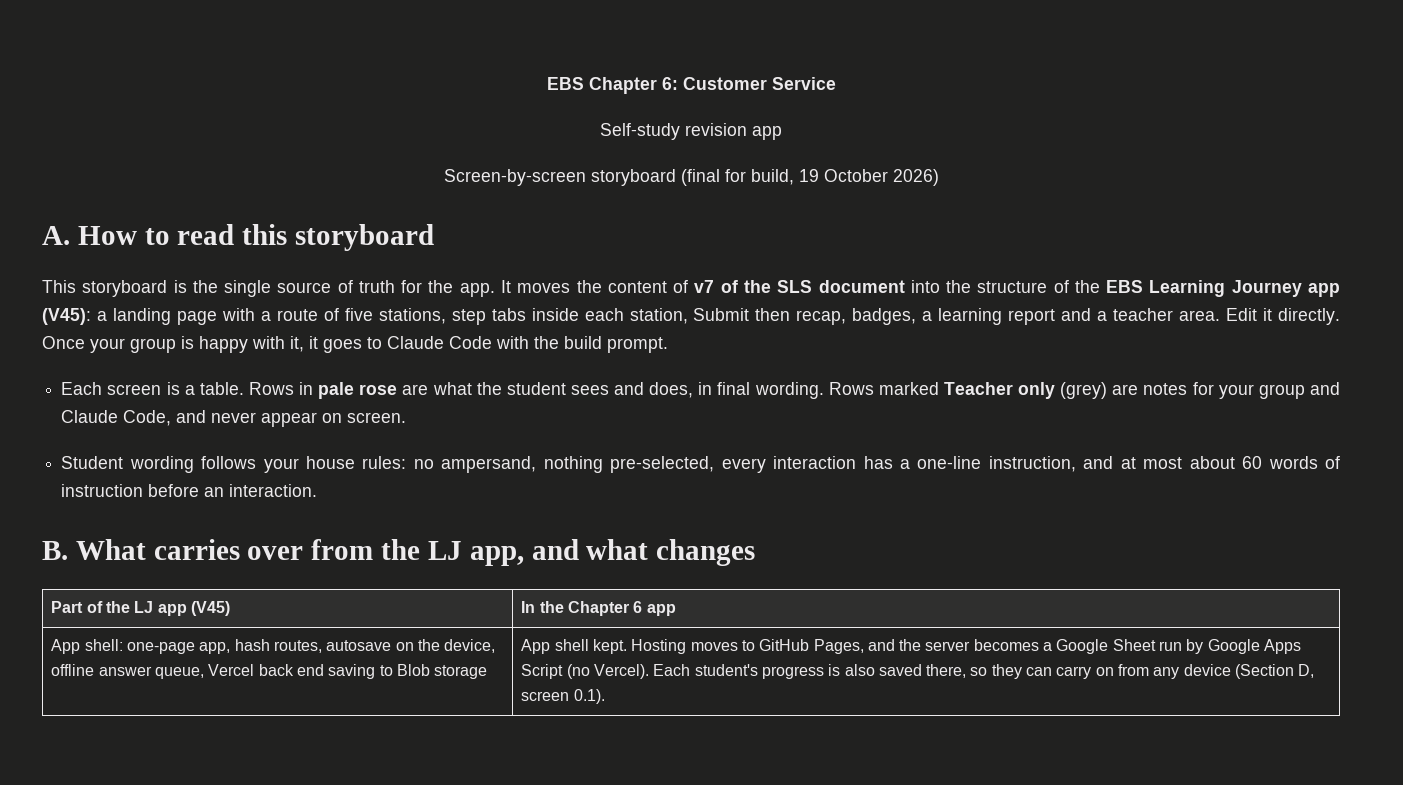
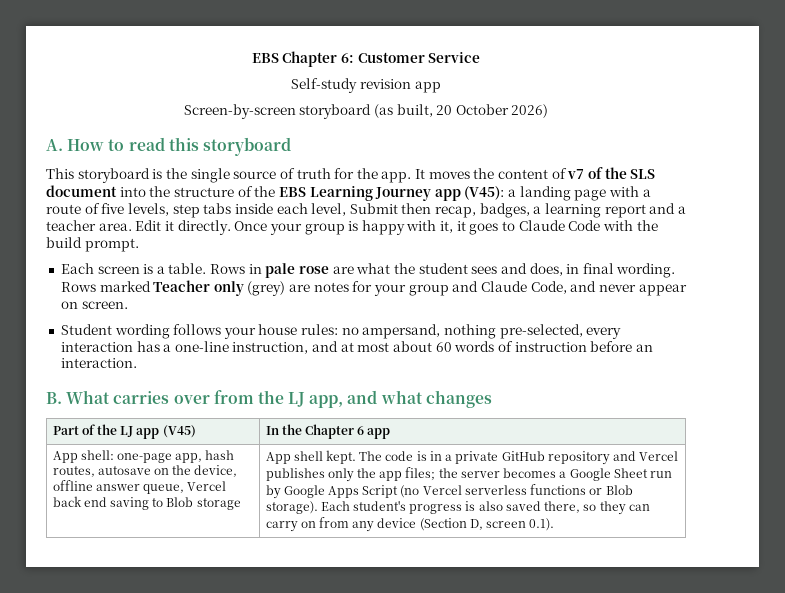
[680,169,819,186] (final for build, 19 -> [373,104,453,118] (as built, 20
[378,308,446,324] stations, -> [127,203,169,216] levels,
[629,308,688,324] station, -> [311,203,347,216] level,
[631,639,895,654] Hosting moves to GitHub Pages, and -> [359,451,679,465] [265,467,436,482] The code is in a private GitHub repository and Vercel publishes only the app files;
[593,664,649,679] Vercel). -> [422,484,633,495] [265,501,318,514] Vercel serverless functions or Blob storage).

